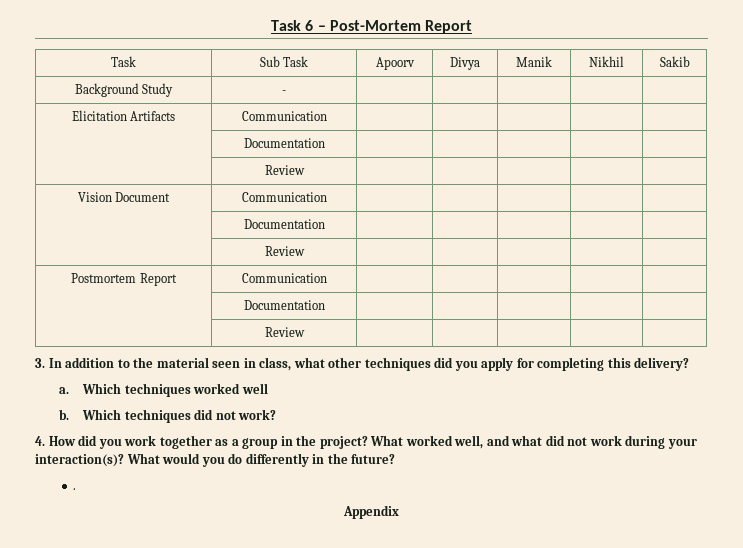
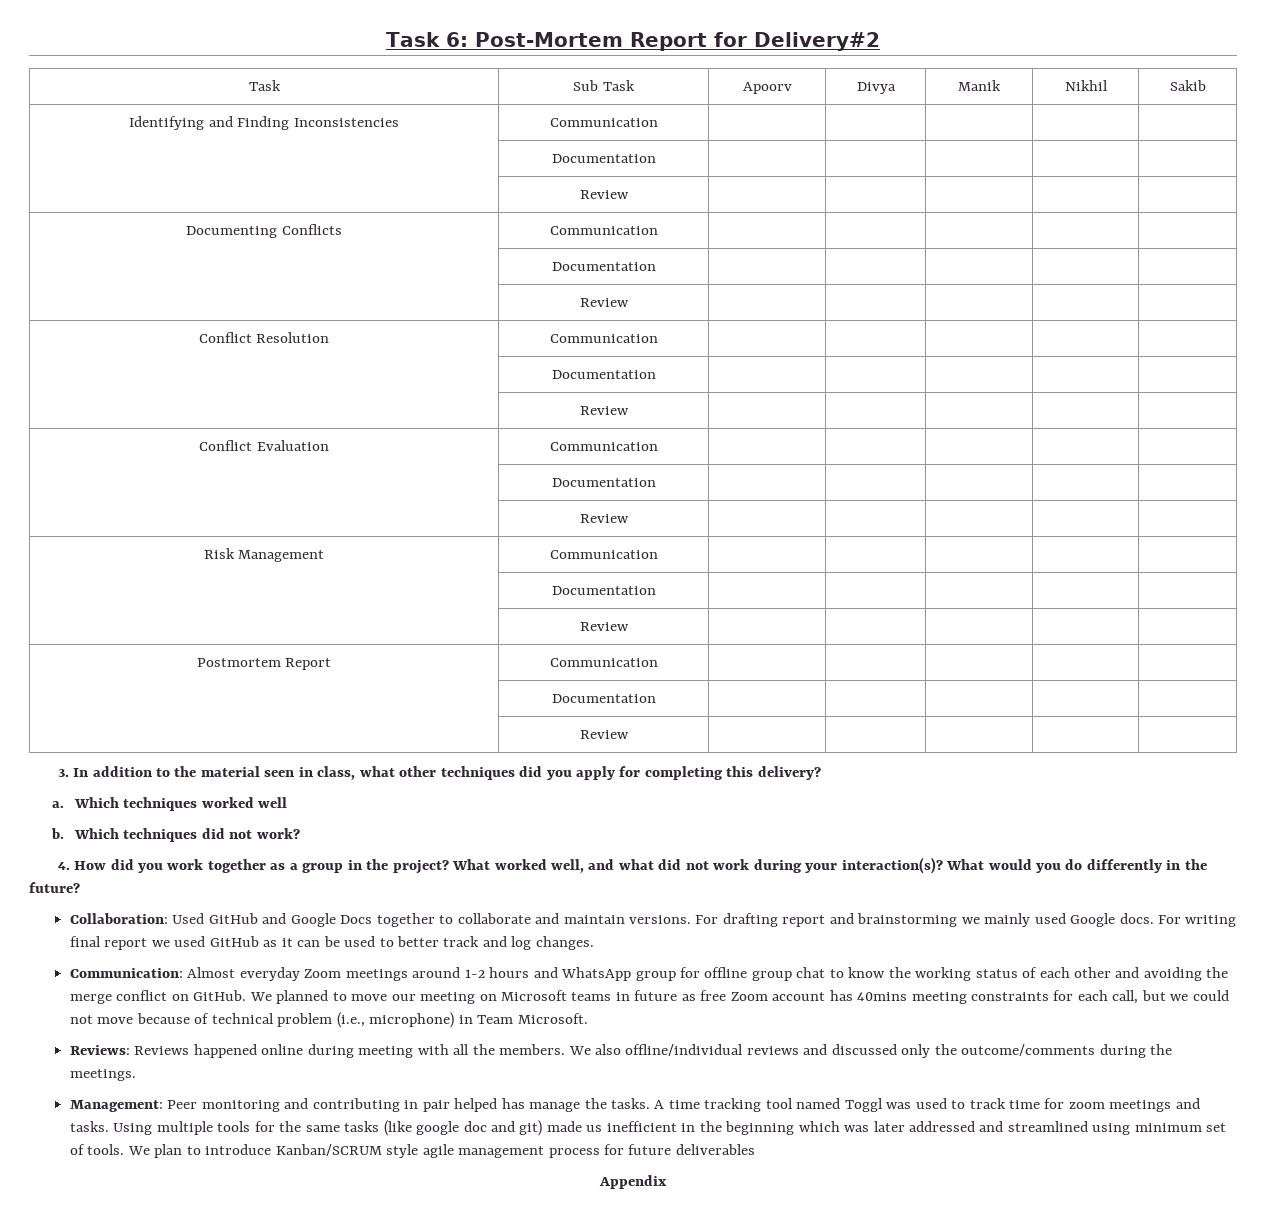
[271,20,326,31] Task 6 – -> [386,32,468,47] Task 6:
(472, 27) none -> [713,32,880,51] for Delivery#2
[74,83,174,97] [282,90,286,94] [71,110,176,121] [241,111,327,121] [243,138,325,148] [264,165,305,175] [77,192,171,202] Background Study | - | | | | | // Elicitation Artifacts | Communication | | | | | // | Documentation | | | | | // | Review | | | | | // Vision Document -> [129,116,399,130] [549,118,658,127] [551,154,656,163] [579,190,629,199] [186,224,342,238] [549,226,658,235] [551,262,656,271] [579,298,629,307] [198,332,330,343] [549,334,658,343] [551,370,656,379] [579,406,629,415] [199,440,329,451] [549,442,658,451] [551,478,656,487] [579,514,629,523] [203,548,325,562] Identifying and Finding Inconsistencies | Communication | | | | | // | Documentation | | | | | // | Review | | | | | // Documenting Conflicts | Communication | | | | | // | Documentation | | | | | // | Review | | | | | // Conflict Resolution | Communication | | | | | // | Documentation | | | | | // | Review | | | | | // Conflict Evaluation | Communication | | | | | // | Documentation | | | | | // | Review | | | | | // Risk Management
[73,488,77,490] . -> [69,913,1237,927] [69,936,594,950] [69,967,1229,981] [69,990,1229,1004] [69,1012,588,1028] [69,1044,1173,1058] [69,1069,136,1081] [69,1098,1200,1112] [69,1120,1227,1136] [69,1144,755,1158] Collaboration: Used GitHub and Google Docs together to collaborate and maintain versions. For drafting report and brainstorming we mainly used Google docs. For writing final report we used GitHub as it can be used to better track and log changes. // Communication: Almost everyday Zoom meetings around 1-2 hours and WhatsApp group for offline group chat to know the working status of each other and avoiding the merge conflict on GitHub. We planned to move our meeting on Microsoft teams in future as free Zoom account has 40mins meeting constraints for each call, but we could not move because of technical problem (i.e., microphone) in Team Microsoft. // Reviews: Reviews happened online during meeting with all the members. We also offline/individual reviews and discussed only the outcome/comments during the meetings. // Management: Peer monitoring and contributing in pair helped has manage the tasks. A time tracking tool named Toggl was used to track time for zoom meetings and tasks. Using multiple tools for the same tasks (like google doc and git) made us inefficient in the beginning which was later addressed and streamlined using minimum set of tools. We plan to introduce Kanban/SCRUM style agile management process for future deliverables

